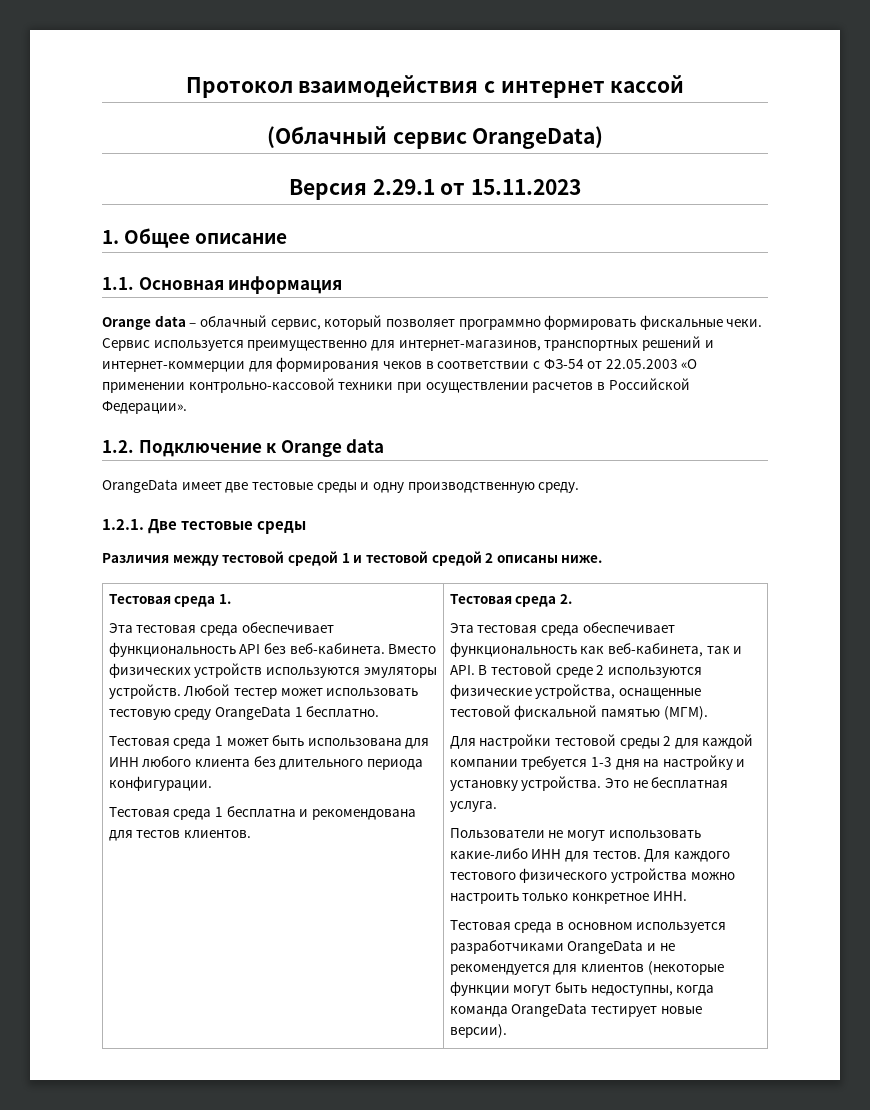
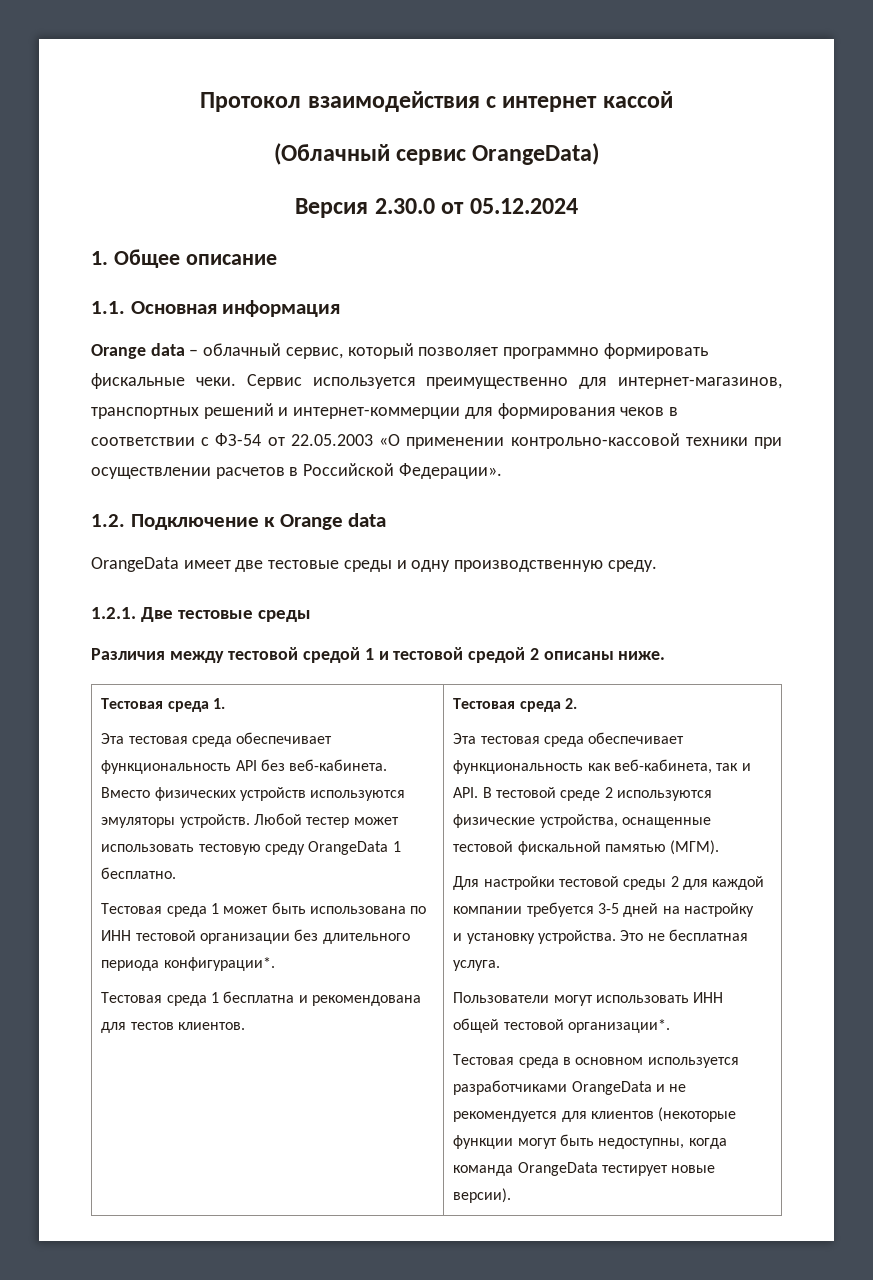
[372,179,582,195] 2.29.1 от 15.11.2023 -> [374,198,578,214] 2.30.0 от 05.12.2024
[405,738,430,749] [108,756,250,767] для ИНН любого клиента -> [410,906,427,914] [101,930,291,944] по ИНН тестовой организации
[108,776,212,791] конфигурации. -> [163,957,275,971] конфигурации*.
[590,757,640,770] 1-3 дня -> [598,903,659,917] 3-5 дней
(733, 762) none -> (755, 910) //
[548,830,564,838] не -> (550, 997) none
[449,848,730,862] [449,868,735,883] [449,891,687,904] какие-либо ИНН для тестов. Для каждого тестового физического устройства можно настроить только конкретное ИНН. -> [693,992,724,1003] [453,1018,671,1033] ИНН общей тестовой организации*.

